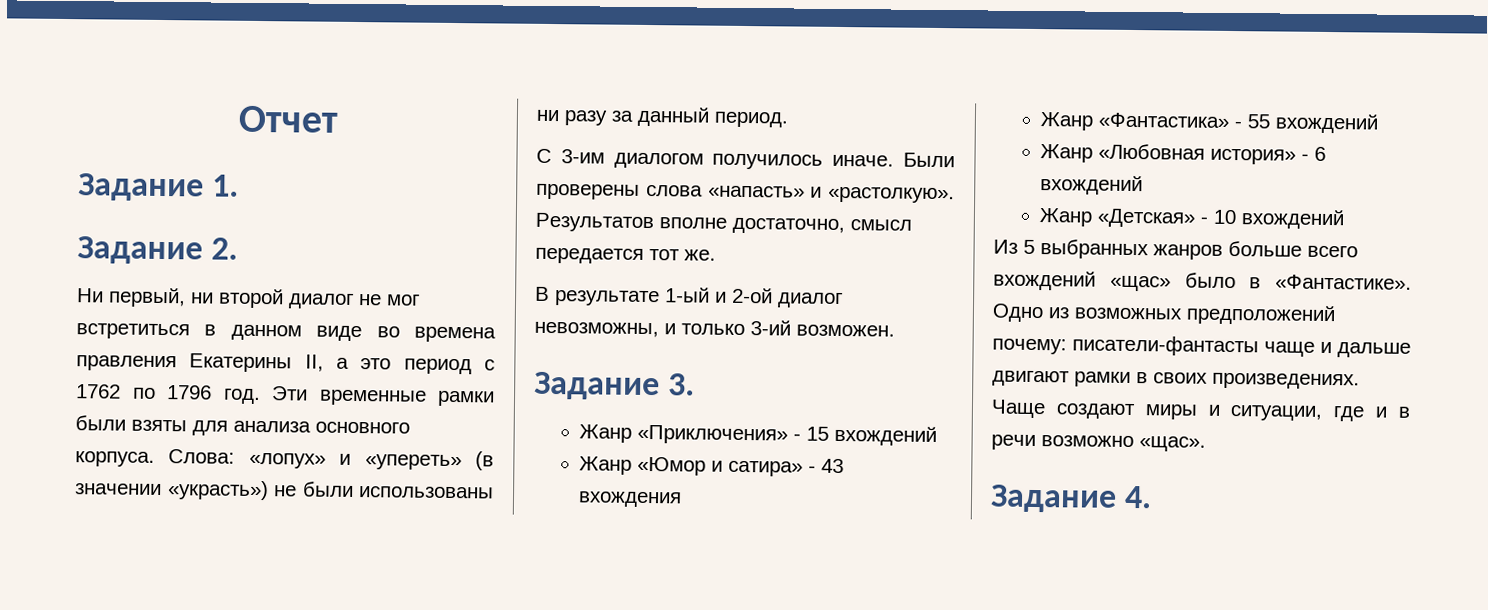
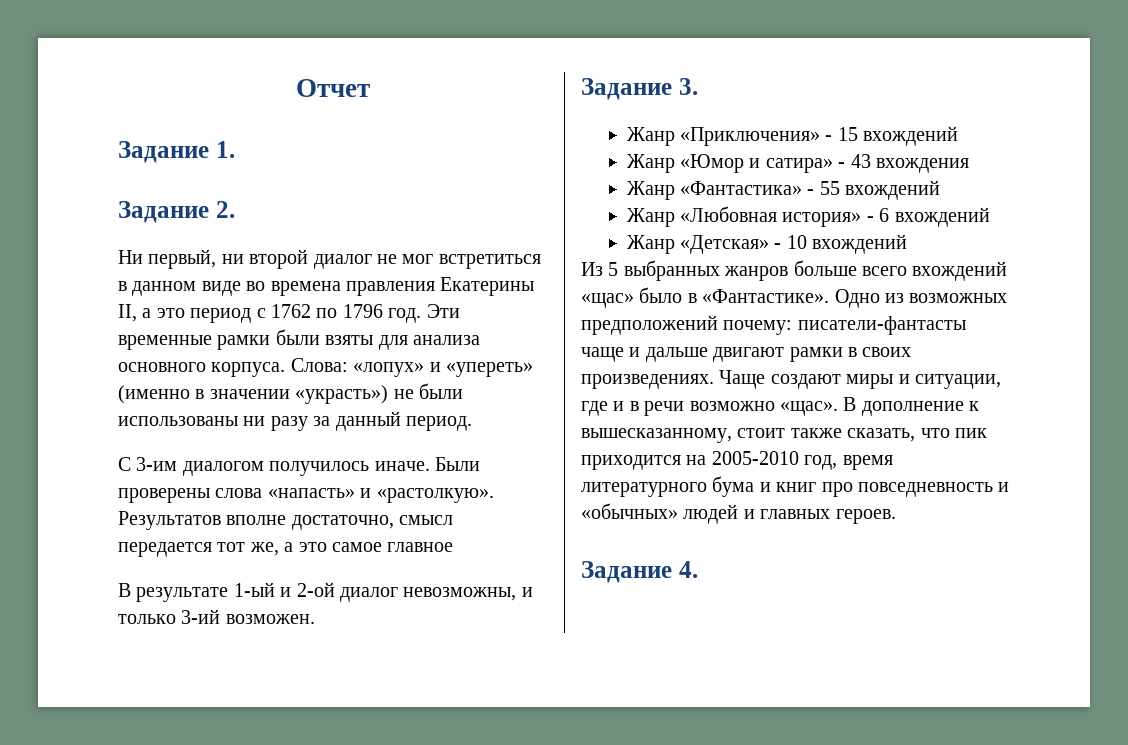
[474,451,494,471] (в -> [118,385,205,404] (именно в
[684,249,716,261] же. -> [249,542,454,556] же, а это самое главное
(1206, 444) none -> [843,397,980,416] [581,428,987,443] [581,451,893,470] [581,476,1010,497] [581,503,896,524] В дополнение к вышесказанному, стоит также сказать, что пик приходится на 2005-2010 год, время литературного бума и книг про повседневность и «обычных» людей и главных героев.

